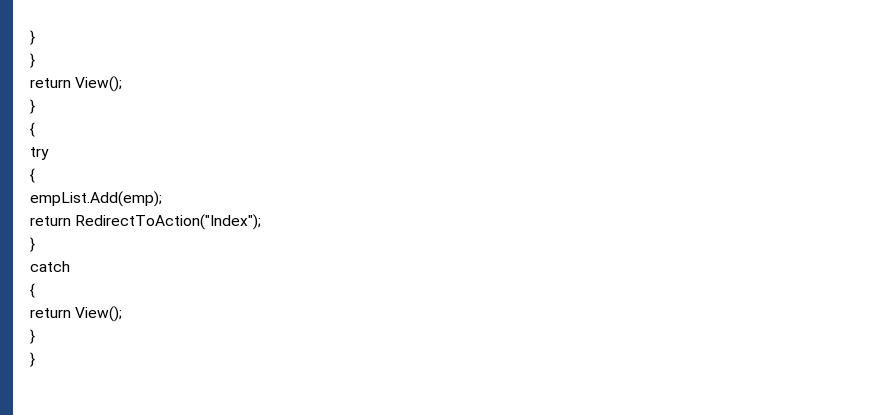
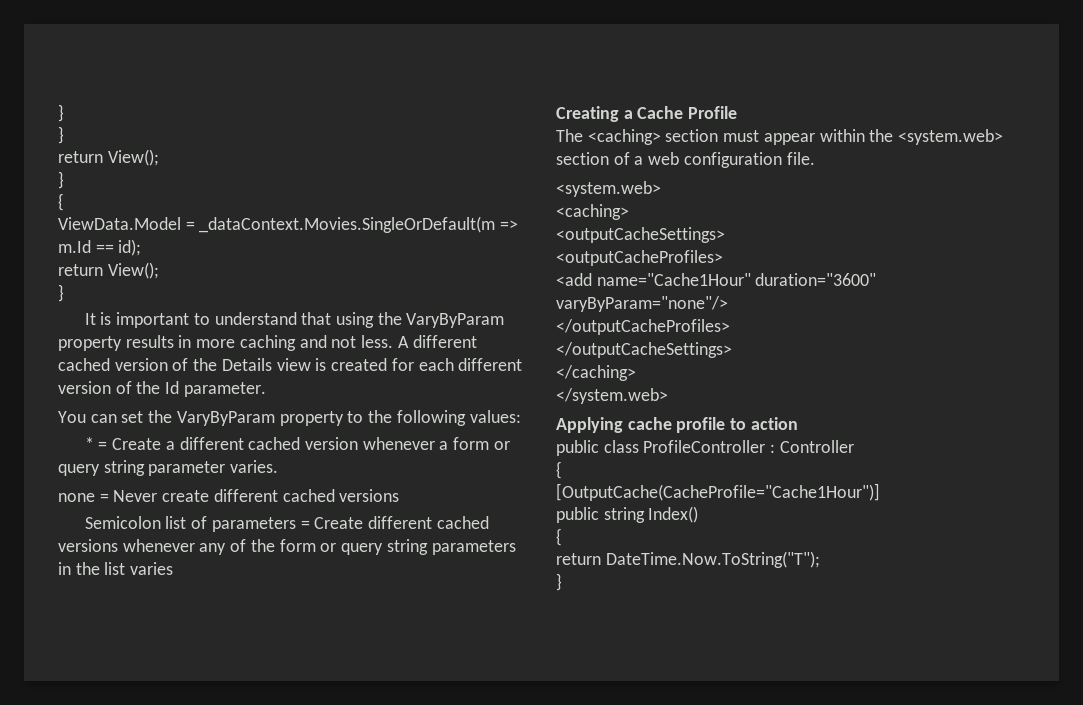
[30,147,49,160] [30,168,35,183] [30,191,162,207] [30,214,262,230] [30,237,35,252] [30,261,70,272] [30,283,35,298] [30,306,123,322] [30,329,35,344] try // { // empList.Add(emp); // return RedirectToAction("Index"); // } // catch // { // return View(); // } -> [58,216,519,233] [58,239,142,256] [58,262,159,279] [58,284,64,302] [84,312,505,328] [58,335,477,351] [58,358,523,371] [58,381,266,397] [58,410,521,426] [84,437,510,450] [58,460,279,476] [58,489,400,502] [84,516,489,532] [58,539,516,555] [58,562,174,575] [556,106,738,122] [556,129,1004,145] [556,152,815,168] [556,181,661,197] [556,204,629,220] [556,227,725,243] [556,250,723,266] [556,273,877,286] [556,296,728,312] [556,319,730,335] [556,342,732,358] [556,365,636,381] [556,388,668,404] [556,417,798,433] [556,440,854,456] [556,461,562,479] [556,483,880,501] [556,506,699,523] [556,528,562,546] [556,551,820,568] ViewData.Model = _dataContext.Movies.SingleOrDefault(m => m.Id == id); // return View(); // } // It is important to understand that using the VaryByParam property results in more caching and not less. A different cached version of the Details view is created for each different version of the Id parameter. // You can set the VaryByParam property to the following values: // * = Create a different cached version whenever a form or query string parameter varies. // none = Never create different cached versions // Semicolon list of parameters = Create different cached versions whenever any of the form or query string parameters in the list varies // Creating a Cache Profile // The <caching> section must appear within the <system.web> section of a web configuration file. // <system.web> // <caching> // <outputCacheSettings> // <outputCacheProfiles> // <add name="Cache1Hour" duration="3600" varyByParam="none"/> // </outputCacheProfiles> // </outputCacheSettings> // </caching> // </system.web> // Applying cache profile to action // public class ProfileController : Controller // { // [OutputCache(CacheProfile="Cache1Hour")] // public string Index() // { // return DateTime.Now.ToString("T");

